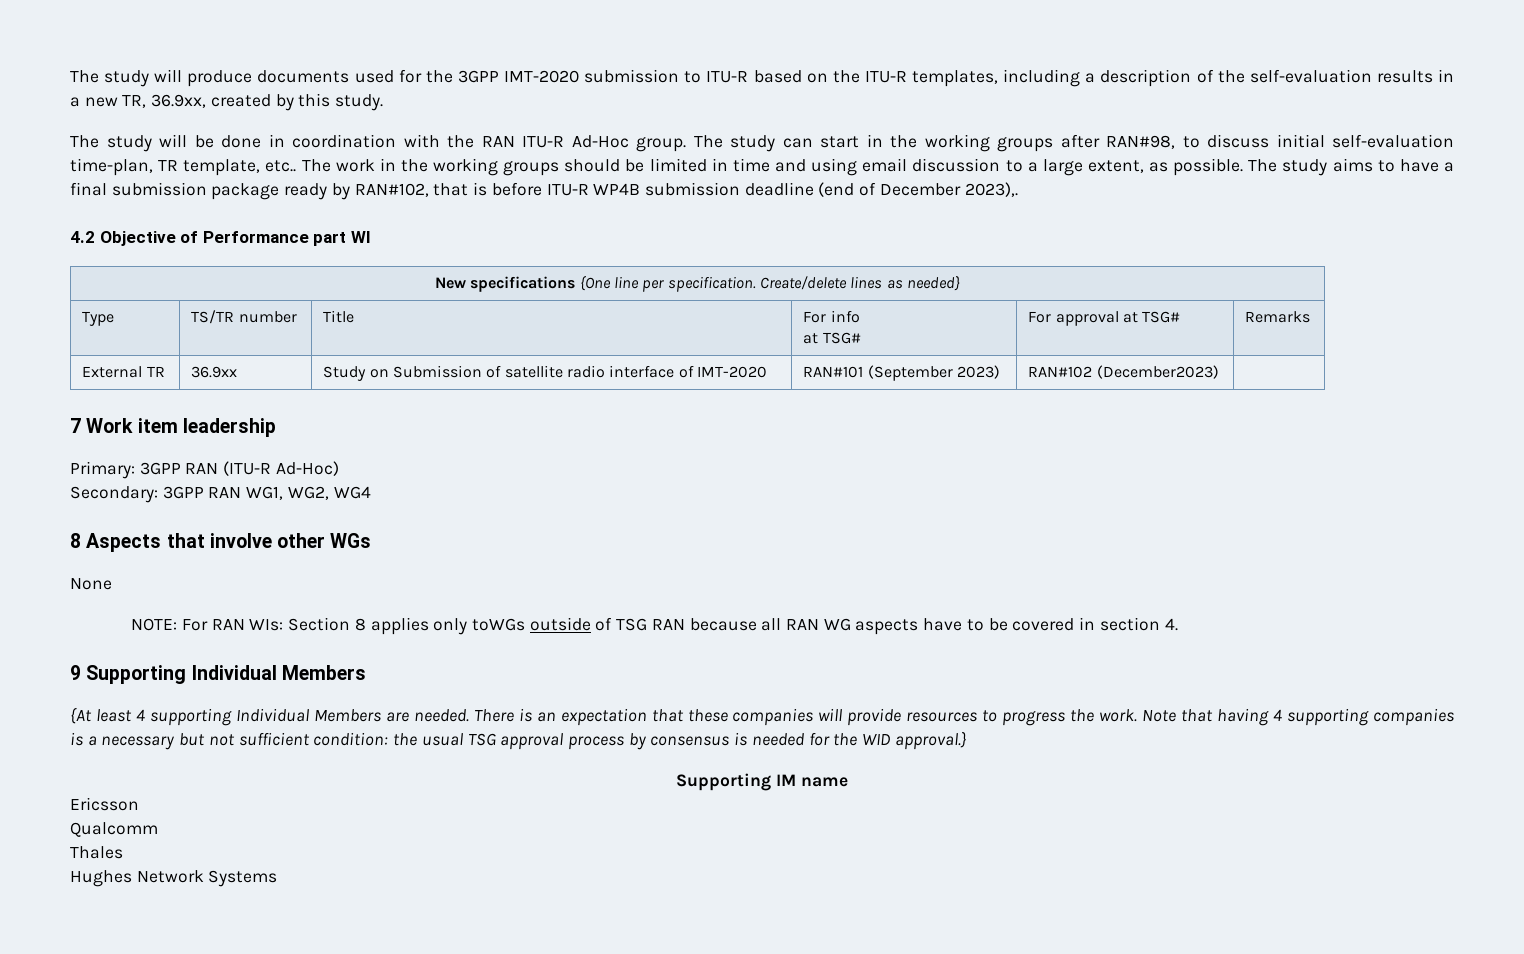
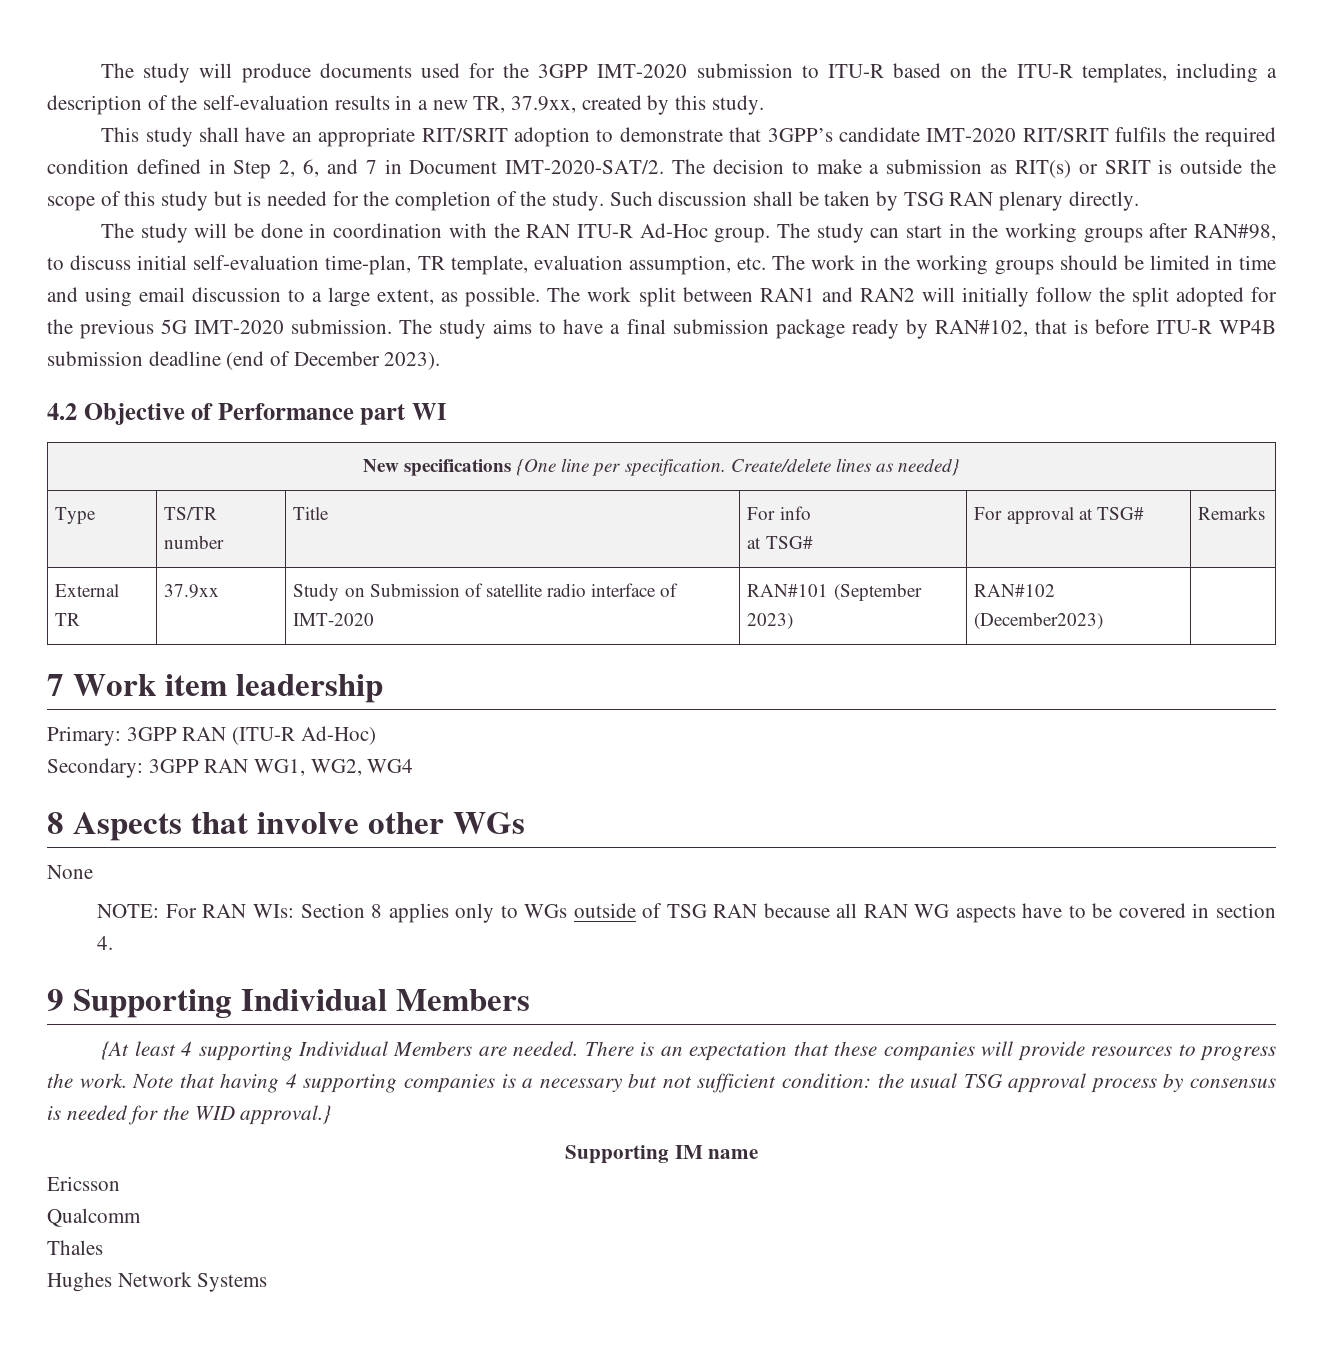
[151,94,207,108] 36.9xx, -> [511,96,577,113] 37.9xx,
(384, 102) none -> [101,127,1276,147] [47,159,1277,179] [47,191,1139,211] // This study shall have an appropriate RIT/SRIT adoption to demonstrate that 3GPP’s candidate IMT-2020 RIT/SRIT fulfils the required condition defined in Step 2, 6, and 7 in Document IMT-2020-SAT/2. The decision to make a submission as RIT(s) or SRIT is outside the scope of this study but is needed for the completion of the study. Such discussion shall be taken by TSG RAN plenary directly.
[265,160,297,172] etc.. -> [533,255,766,275] evaluation assumption, etc.
(1278, 165) none -> [587,287,1277,307] [47,319,433,339] work split between RAN1 and RAN2 will initially follow the split adopted for the previous 5G IMT-2020 submission. The
[964,182,1018,197] 2023),. -> [384,352,441,370] 2023).
[191,366,238,378] 36.9xx -> [164,584,220,598] 37.9xx
[471,618,525,631] toWGs -> [500,904,568,918] to WGs

